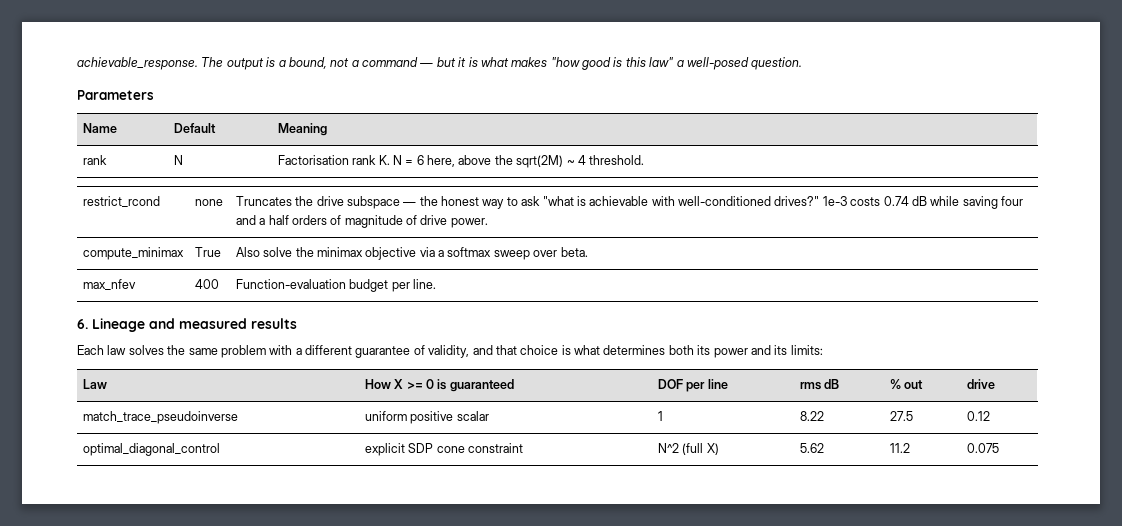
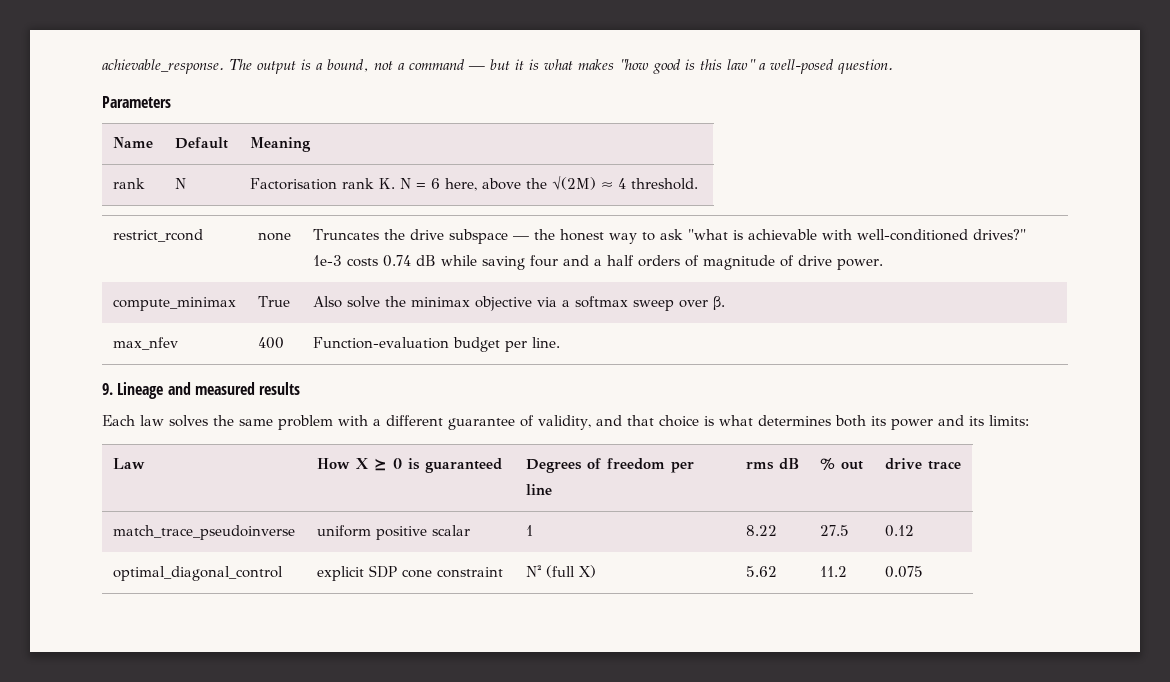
[516,155,575,168] sqrt(2M) ~ -> [551,176,613,190] √(2M) ≈
[560,247,588,257] beta. -> [712,296,725,310] β.
[77,319,88,329] 6. -> [102,383,113,395] 9.
[406,382,423,389] >= -> [373,458,387,471] ⪰
[657,379,683,389] DOF -> [525,458,665,473] Degrees of freedom
(995, 384) none -> [927,461,961,470] trace
[657,443,679,453] N^2 -> [525,565,541,577] N²

